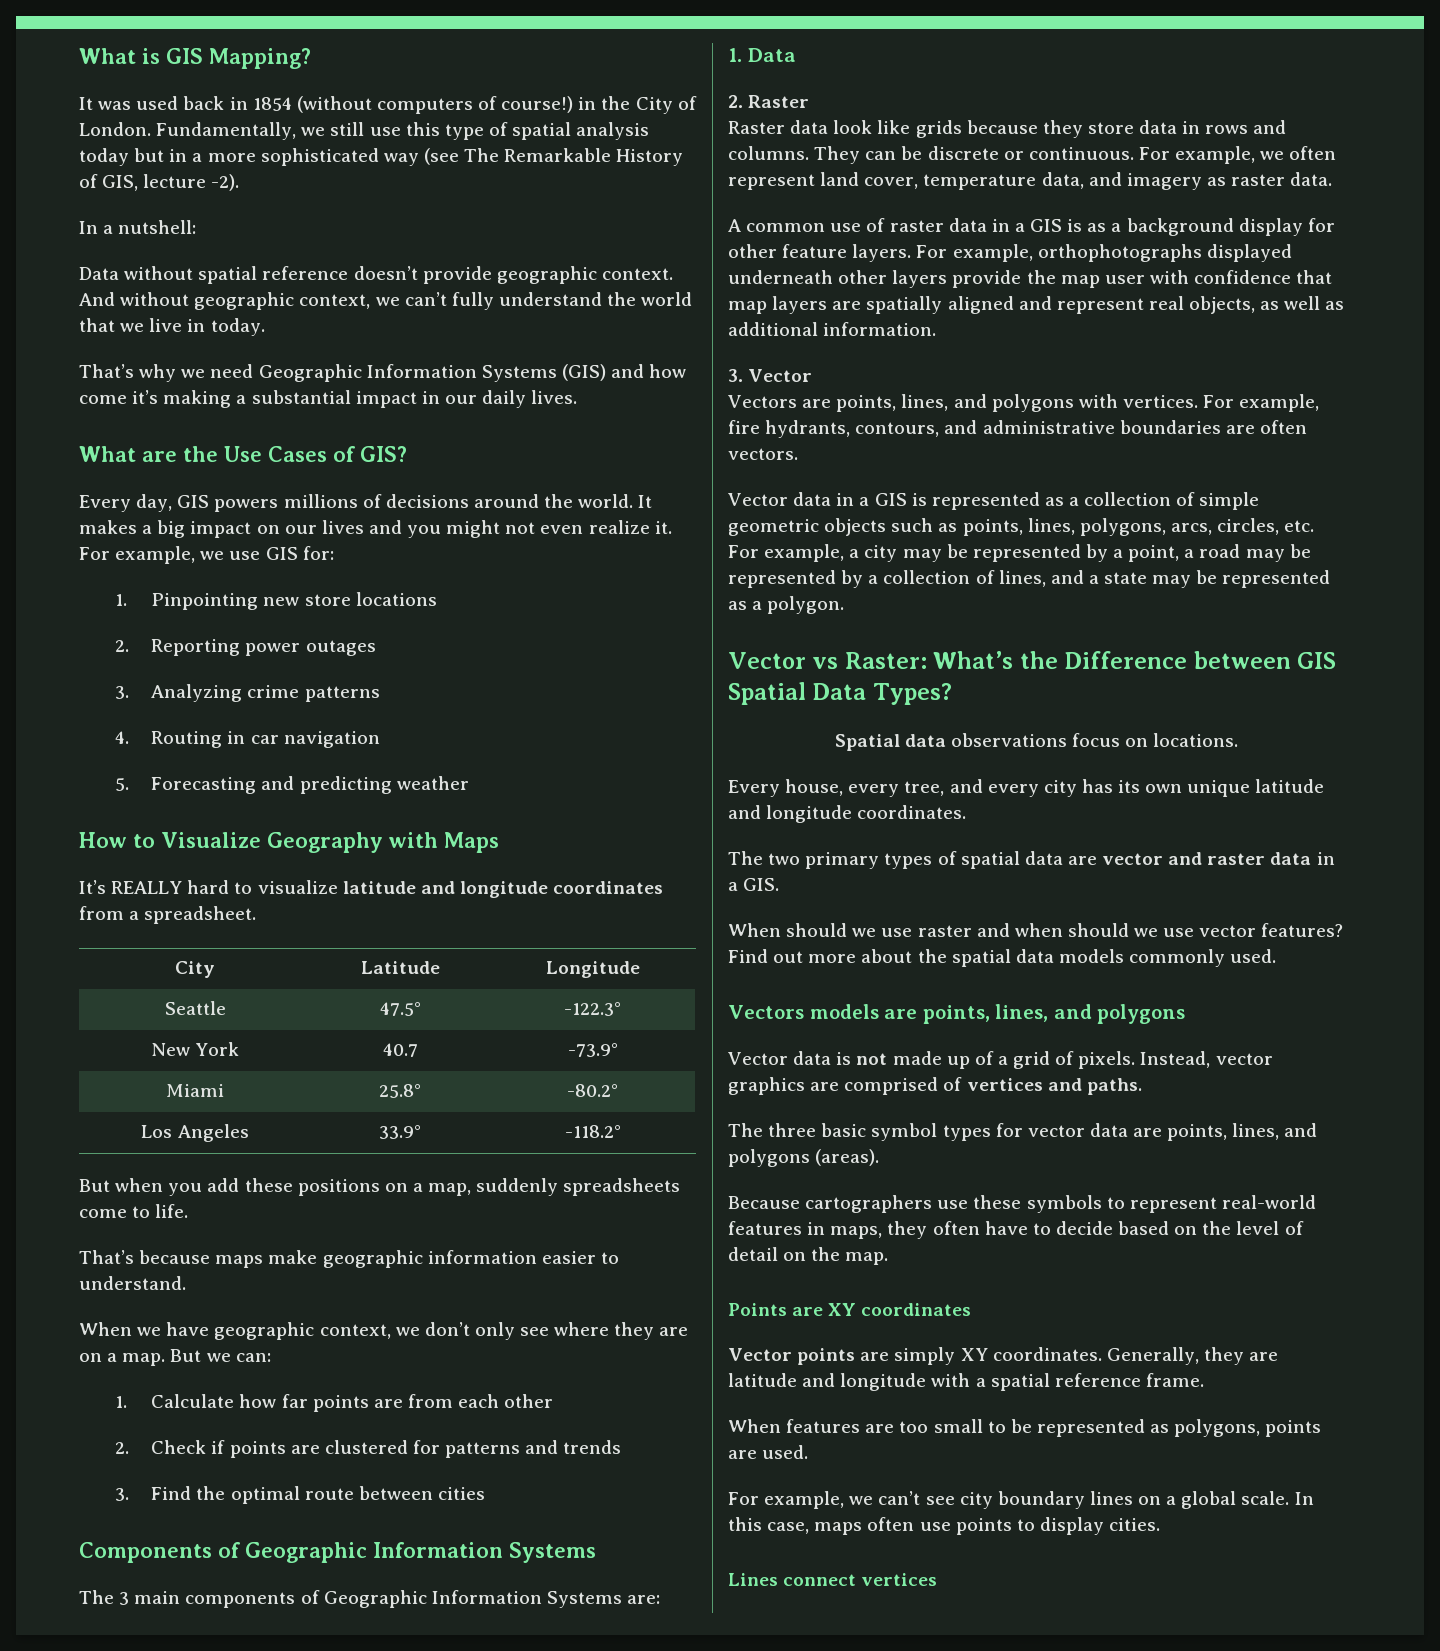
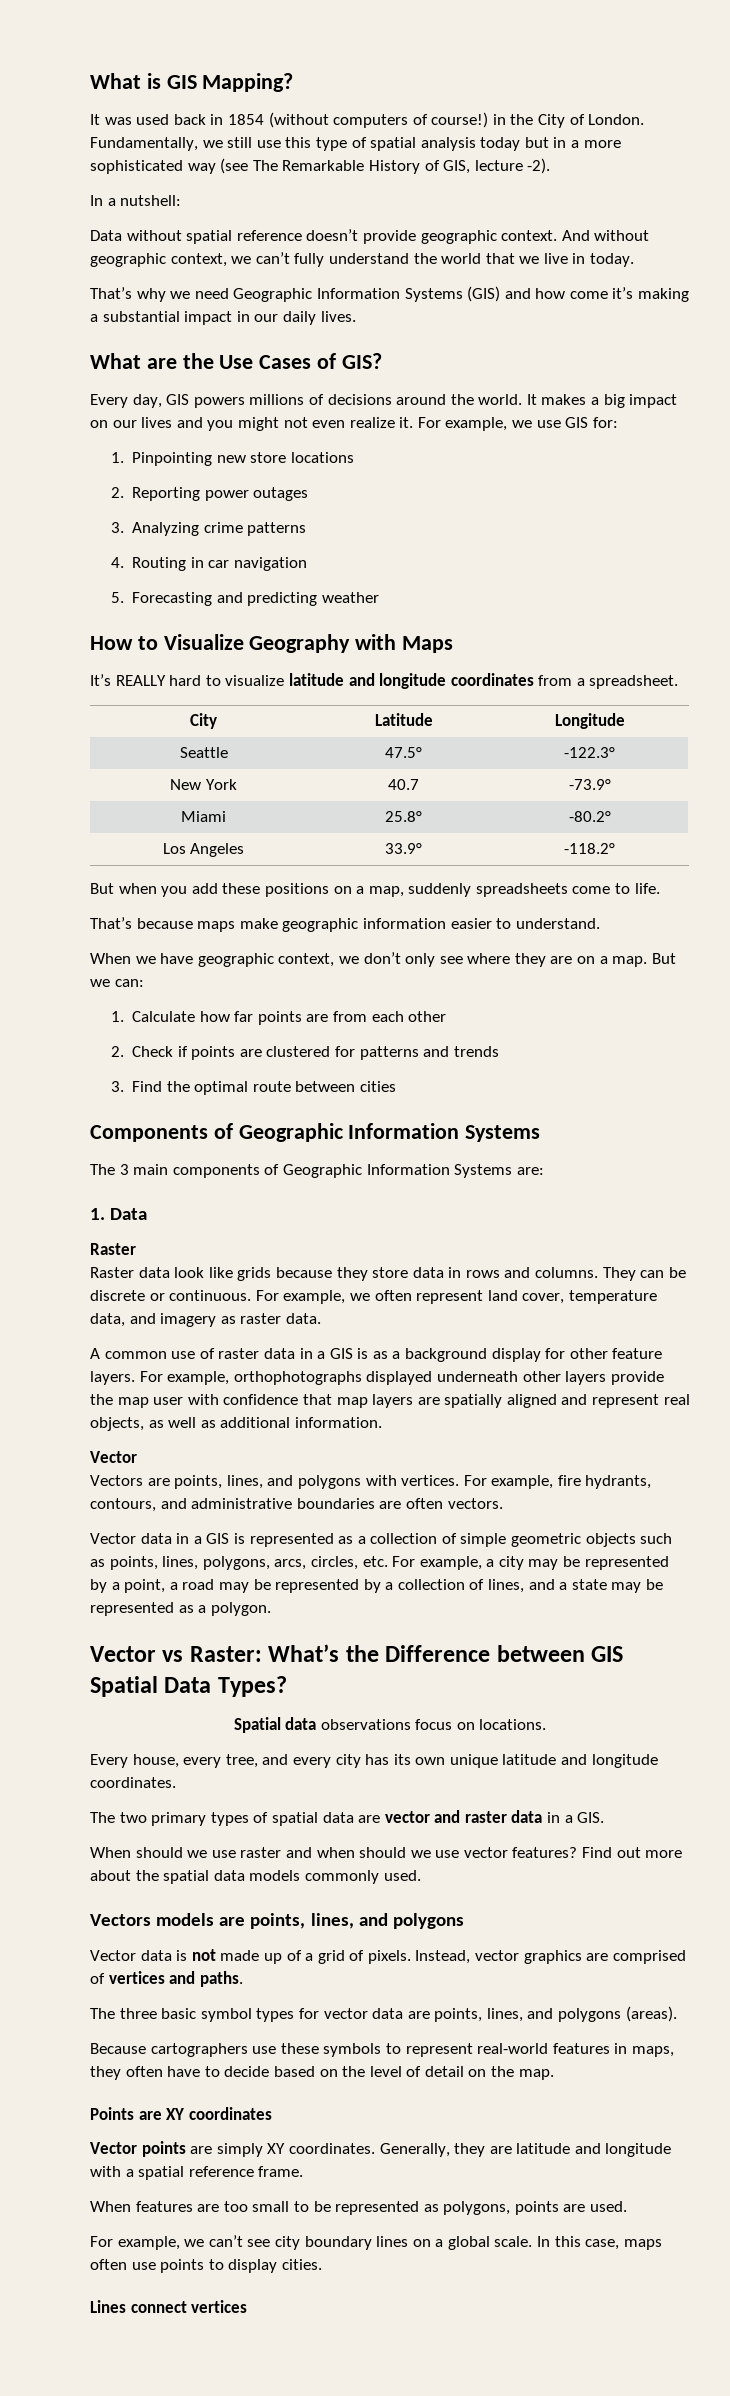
[728,95,743,108] 2. -> (148, 1214) none
[728,369,743,382] 3. -> (382, 1422) none

